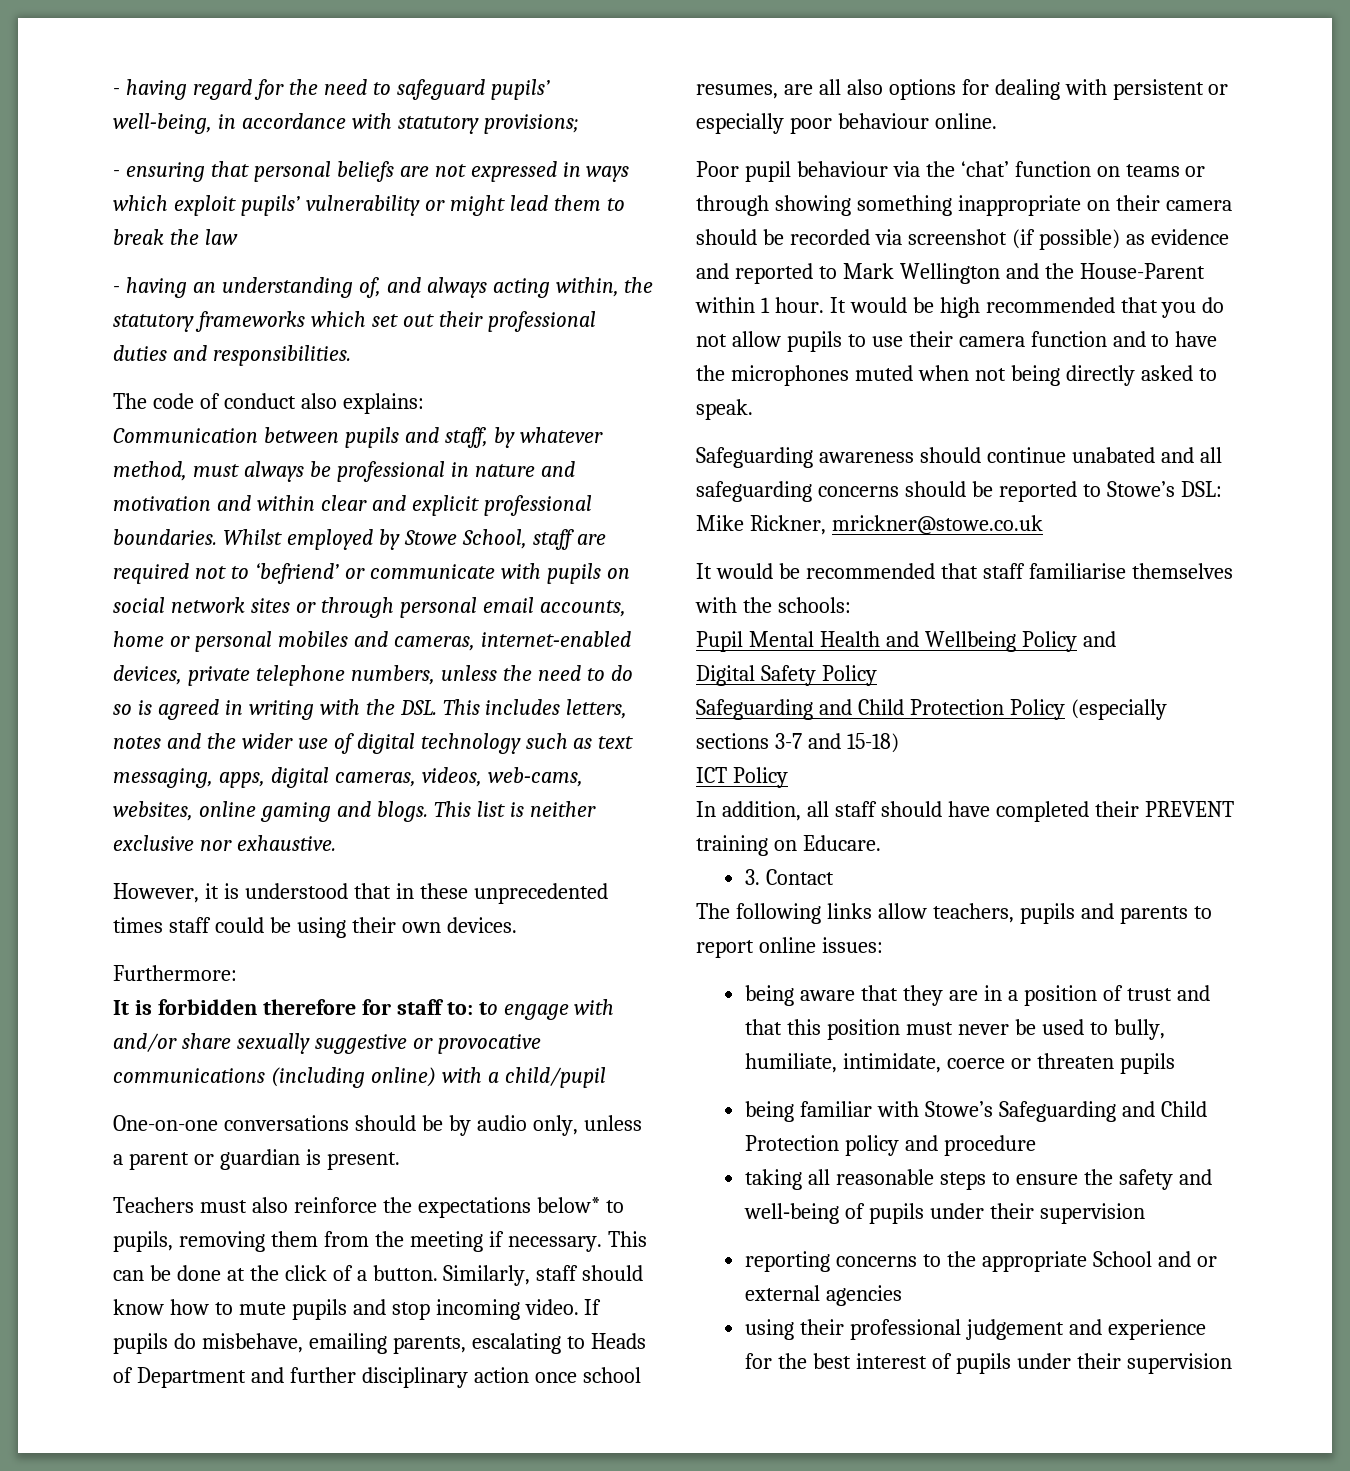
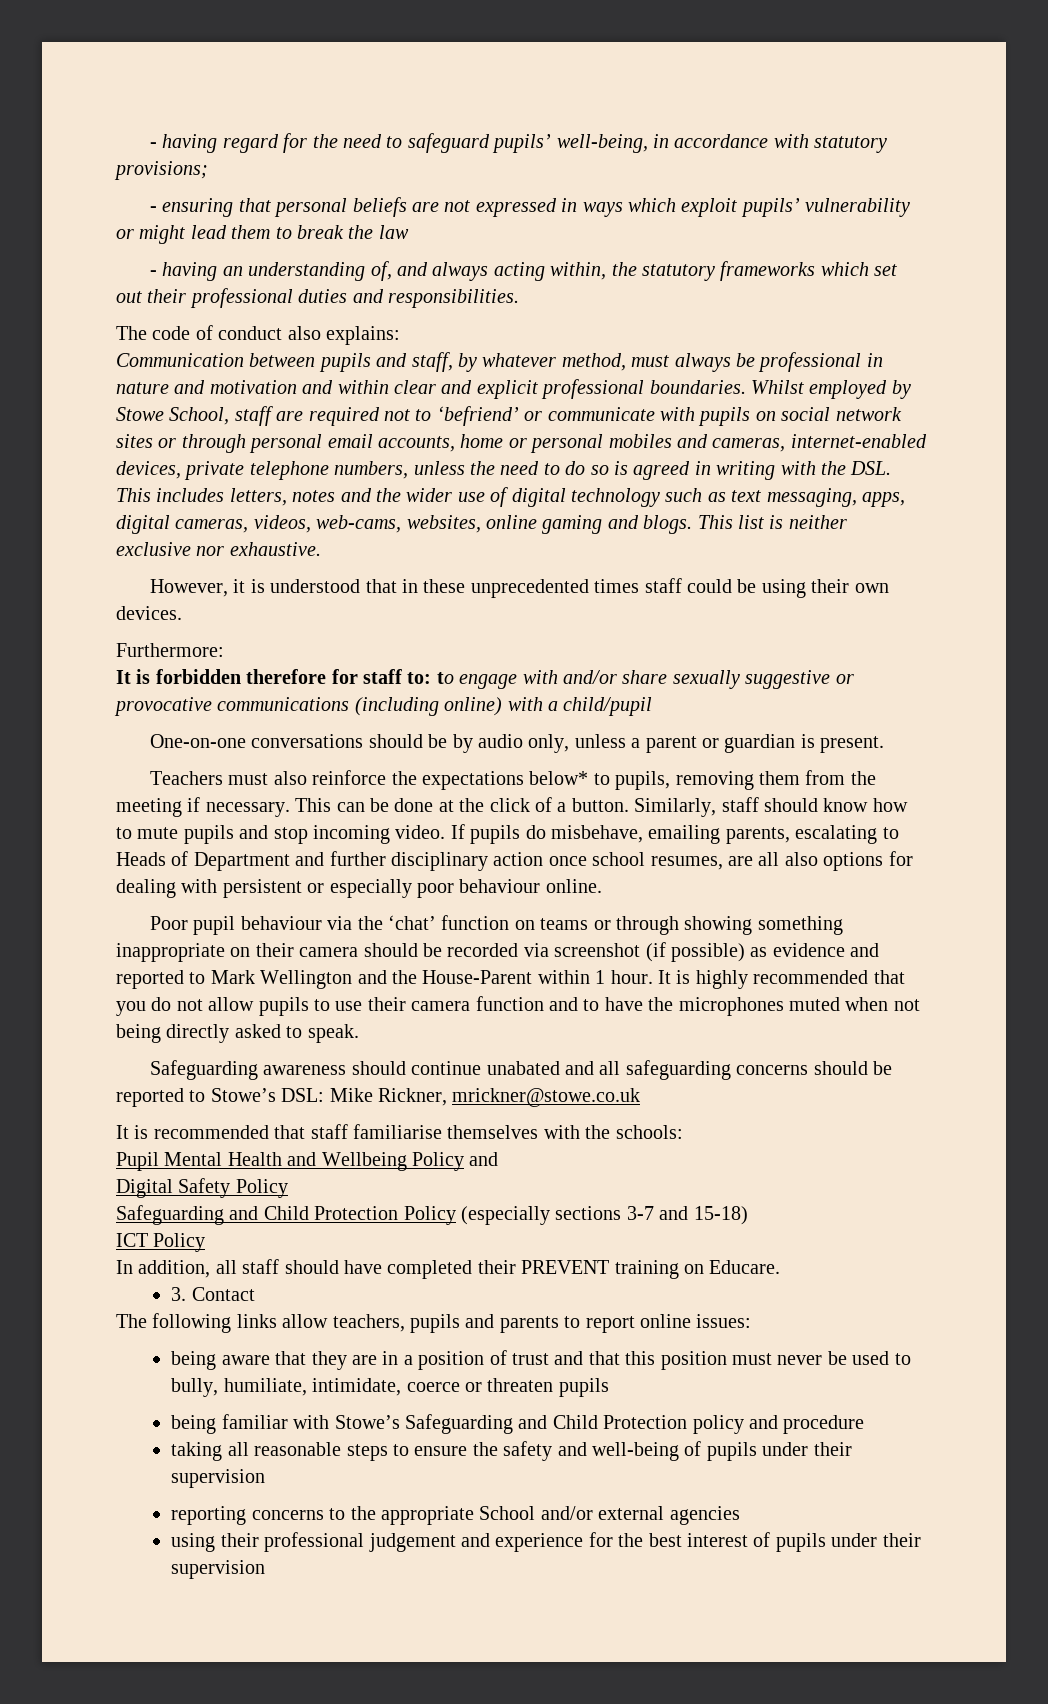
[849,297,980,318] would be high -> [676,970,748,989] is highly
[715,563,800,579] would be -> [134,1125,149,1139] is
[1157,1251,1217,1267] and or -> [540,1506,593,1520] and/or

